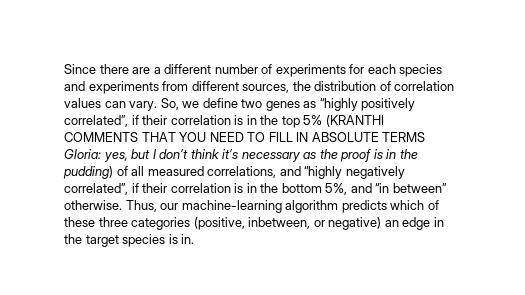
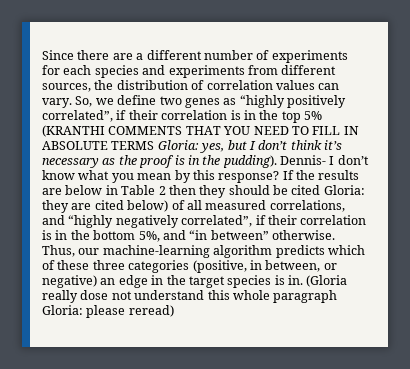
[63,166,113,179] pudding) -> [222,155,369,168] [42,170,360,183] [42,185,365,198] [42,200,169,213] pudding). Dennis- I don’t know what you mean by this response? If the results are below in Table 2 then they should be cited Gloria: they are cited below)
[248,217,311,229] inbetween, -> [249,260,321,272] in between,
(195, 239) none -> [306,275,348,287] [42,290,338,303] [42,305,174,318] (Gloria really dose not understand this whole paragraph Gloria: please reread)

